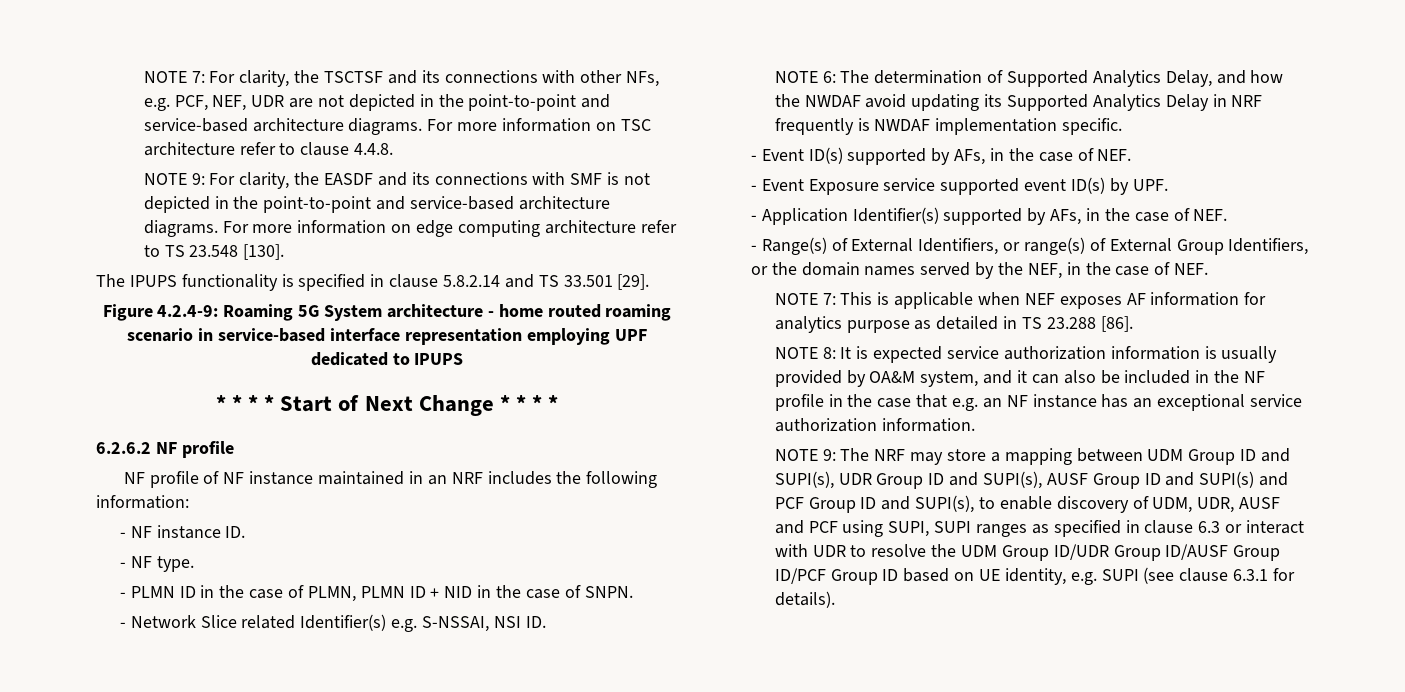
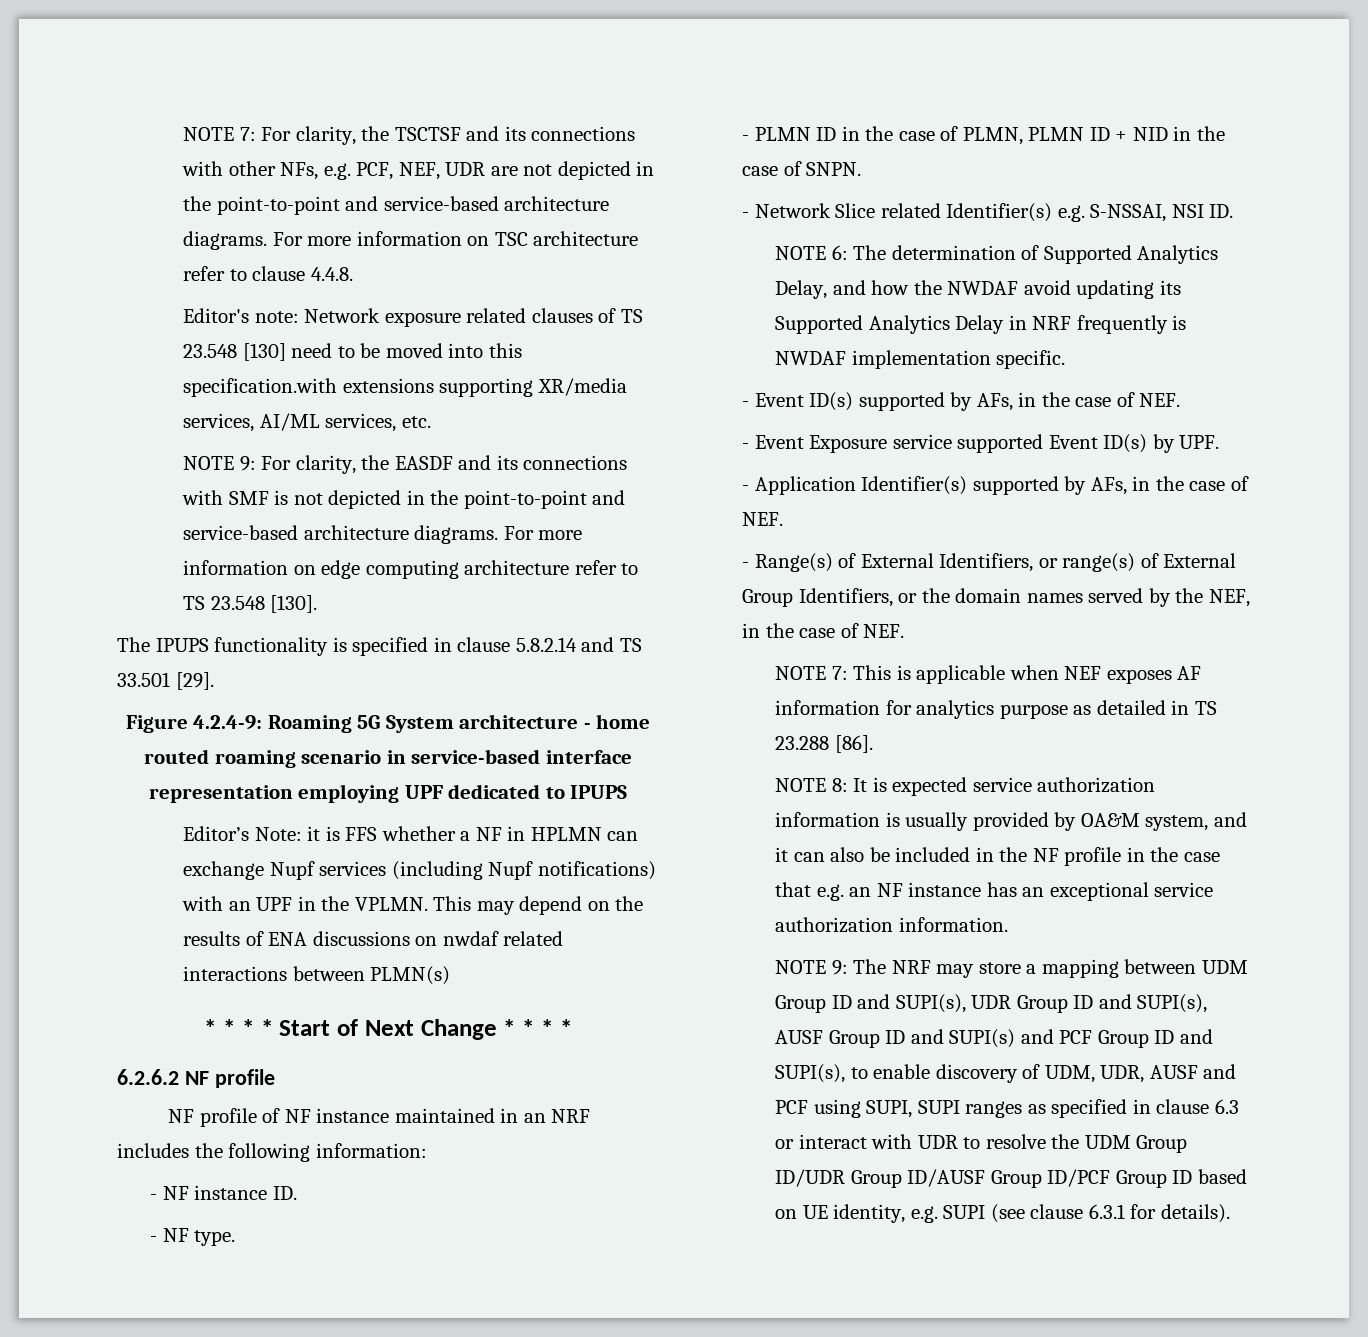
(394, 149) none -> [182,308,643,327] [182,343,522,361] [182,378,627,397] [182,413,431,432] // Editor's note: Network exposure related clauses of TS 23.548 [130] need to be moved into this specification.with extensions supporting XR/media services, AI/ML services, etc.
(464, 359) none -> [182,826,639,841] [182,861,656,880] [181,896,644,915] [182,931,564,946] [182,966,451,985] // Editor’s Note: it is FFS whether a NF in HPLMN can exchange Nupf services (including Nupf notifications) with an UPF in the VPLMN. This may depend on the results of ENA discussions on nwdaf related interactions between PLMN(s)
[1024,179,1067,191] event -> [1048,435,1098,449] Event

